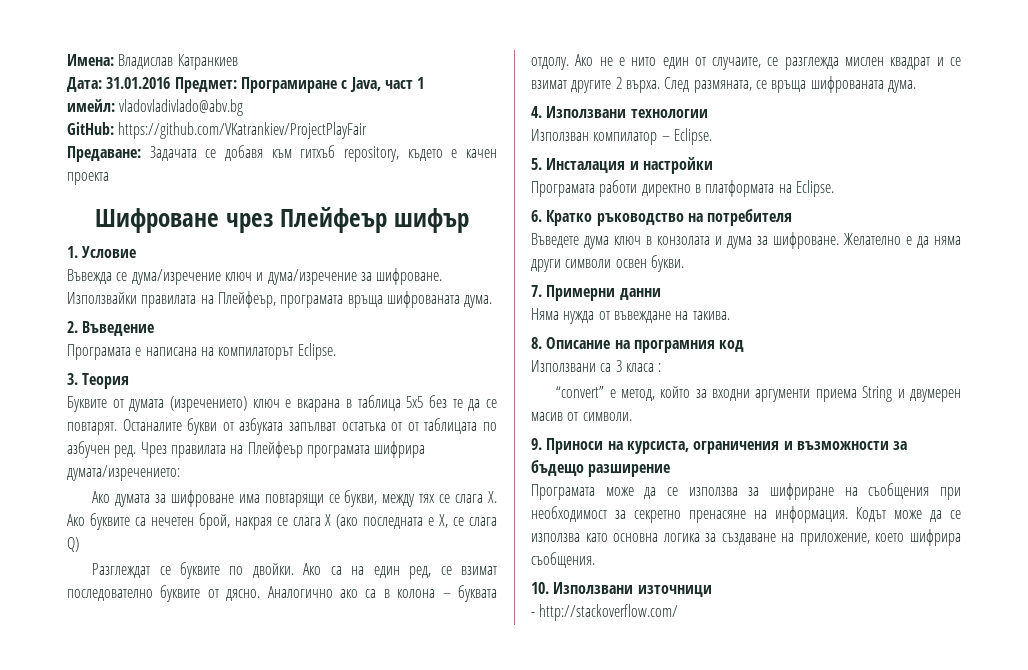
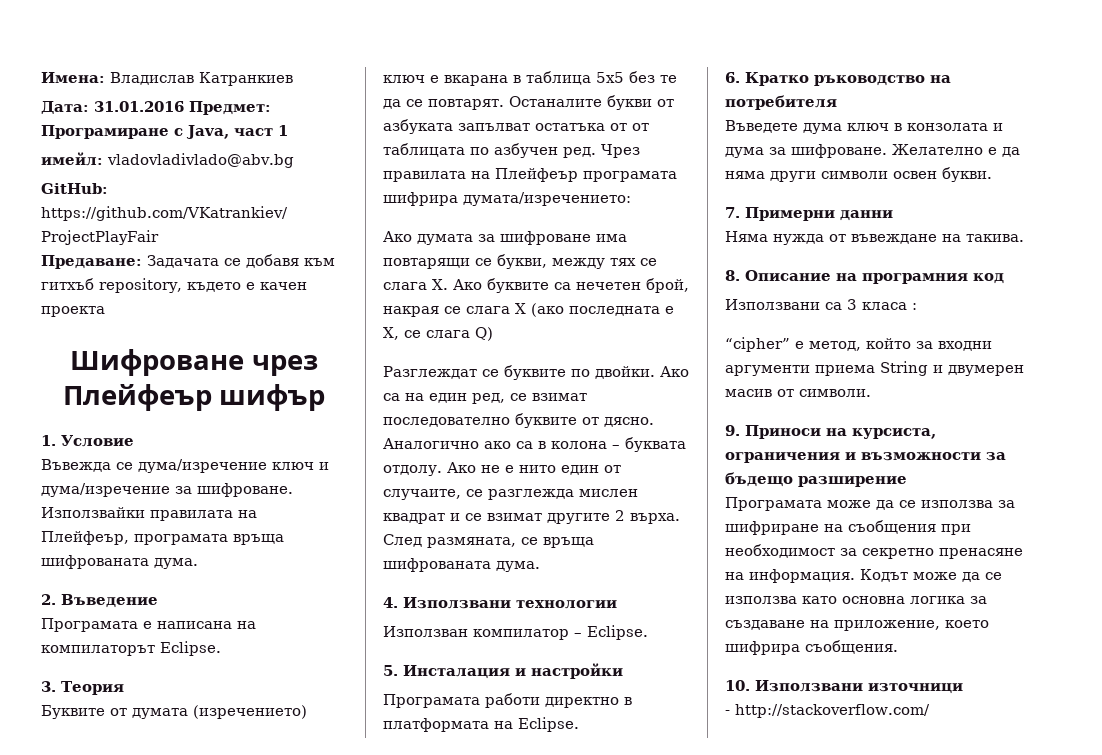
[556,386,605,398] “convert” -> [725,337,790,352] “cipher”

